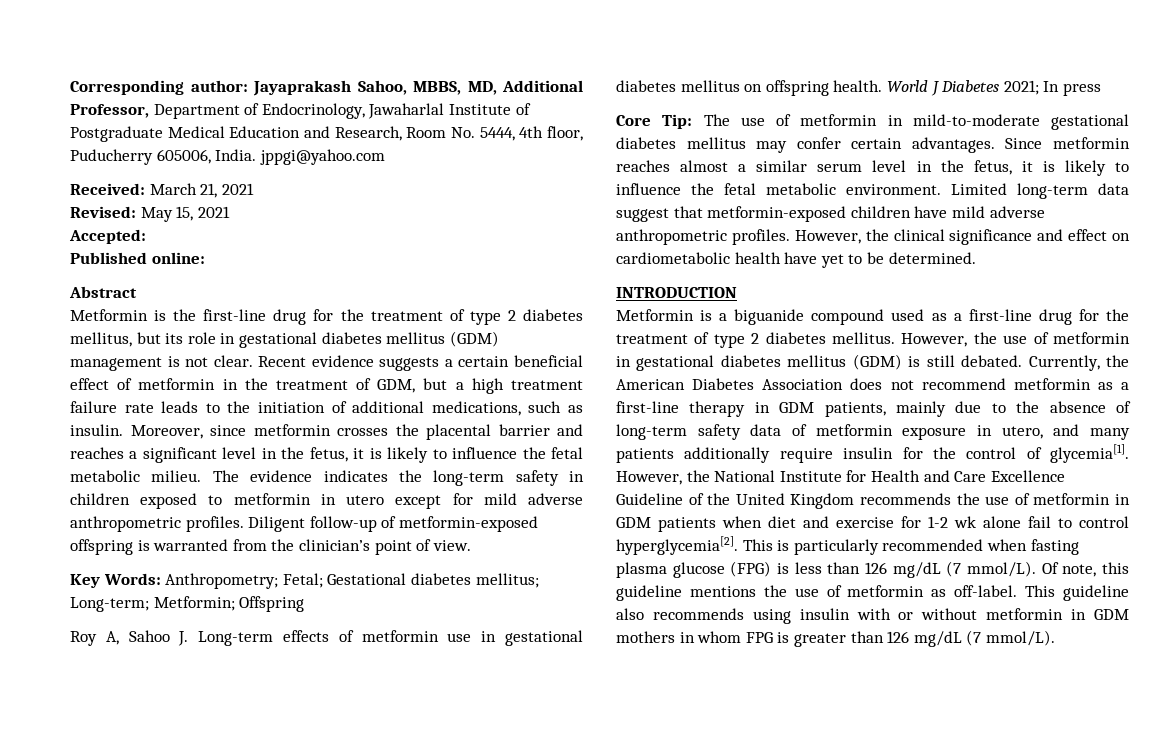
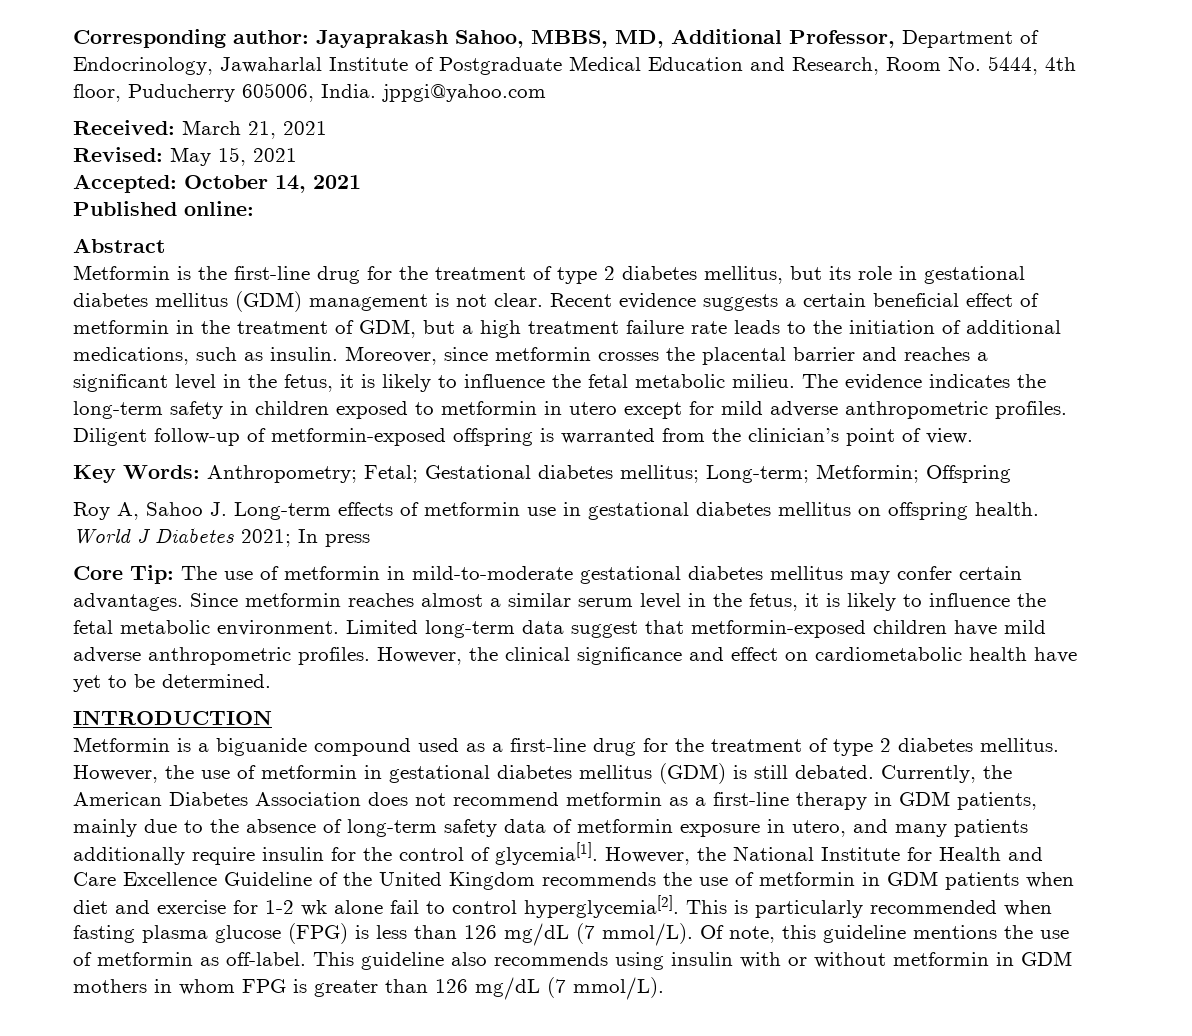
(146, 236) none -> [184,175,361,193] October 14, 2021

